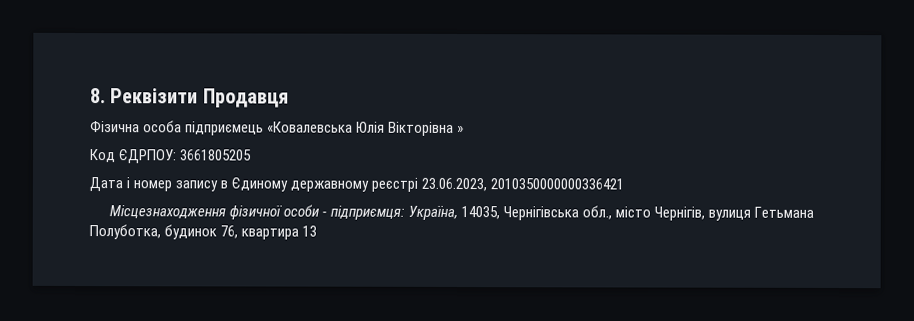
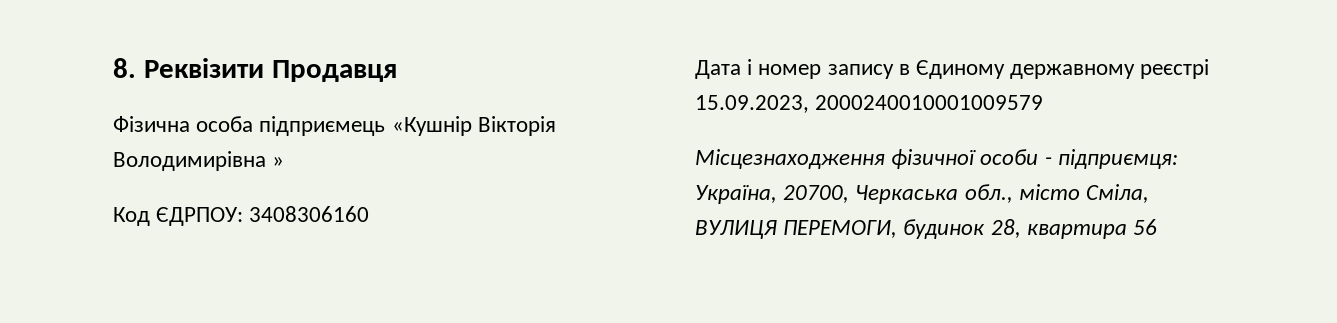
[267,121,455,136] «Ковалевська Юлія Вікторівна -> [391,116,556,136] [113,151,266,171] «Кушнір Вікторія Володимирівна
[179,149,253,161] 3661805205 -> [249,206,370,222] 3408306160
[421,177,625,192] 23.06.2023, 2010350000000336421 -> [695,95,1044,113] 15.09.2023, 2000240010001009579
[460,205,814,221] [89,224,318,240] 14035, Чернігівська обл., місто Чернігів, вулиця Гетьмана Полуботка, будинок 76, квартира 13 -> [783,184,1150,204] [695,219,1158,239] 20700, Черкаська обл., місто Сміла, ВУЛИЦЯ ПЕРЕМОГИ, будинок 28, квартира 56

